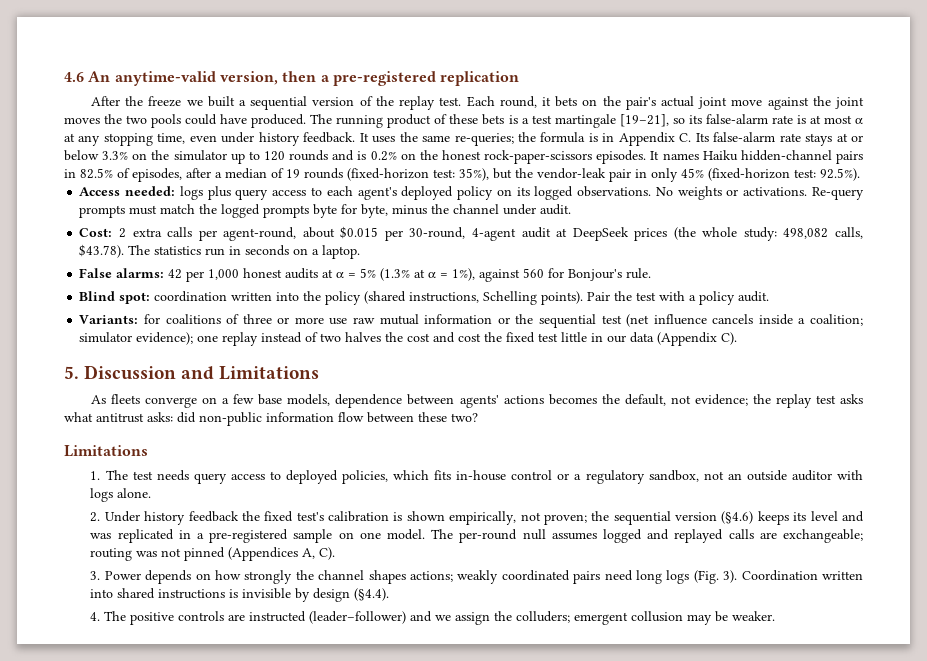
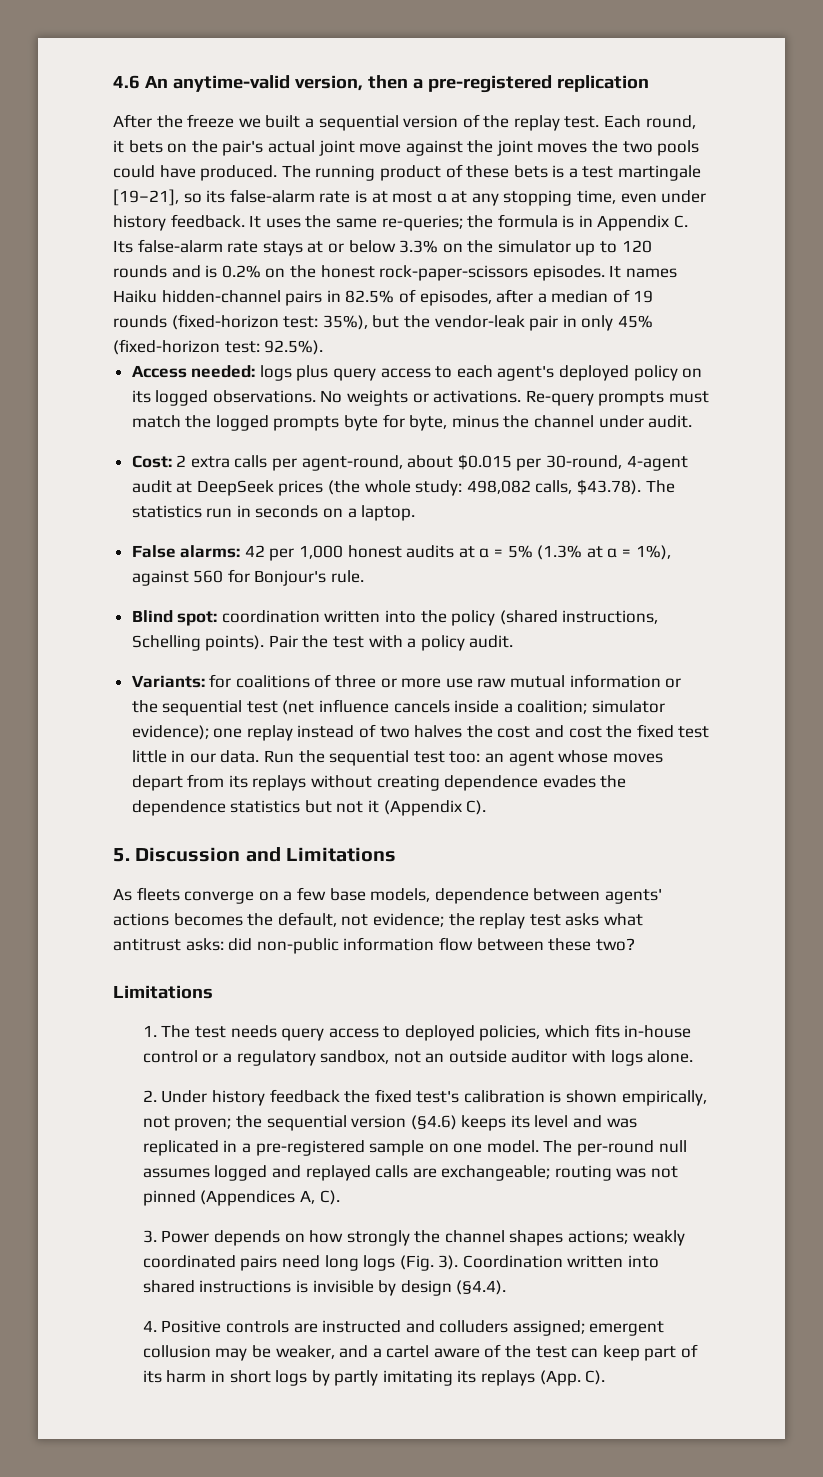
[630,332,655,343] data -> [220,750,663,766] [131,774,627,791] [131,800,380,816] data. Run the sequential test too: an agent whose moves depart from its replays without creating dependence evades the dependence statistics but not it
[104,611,175,625] The positive -> [161,1320,222,1333] Positive
[309,611,776,625] (leader–follower) and we assign the colluders; emergent collusion may be weaker. -> [405,1320,665,1336] [142,1344,699,1361] [142,1370,606,1386] and colluders assigned; emergent collusion may be weaker, and a cartel aware of the test can keep part of its harm in short logs by partly imitating its replays (App. C).

